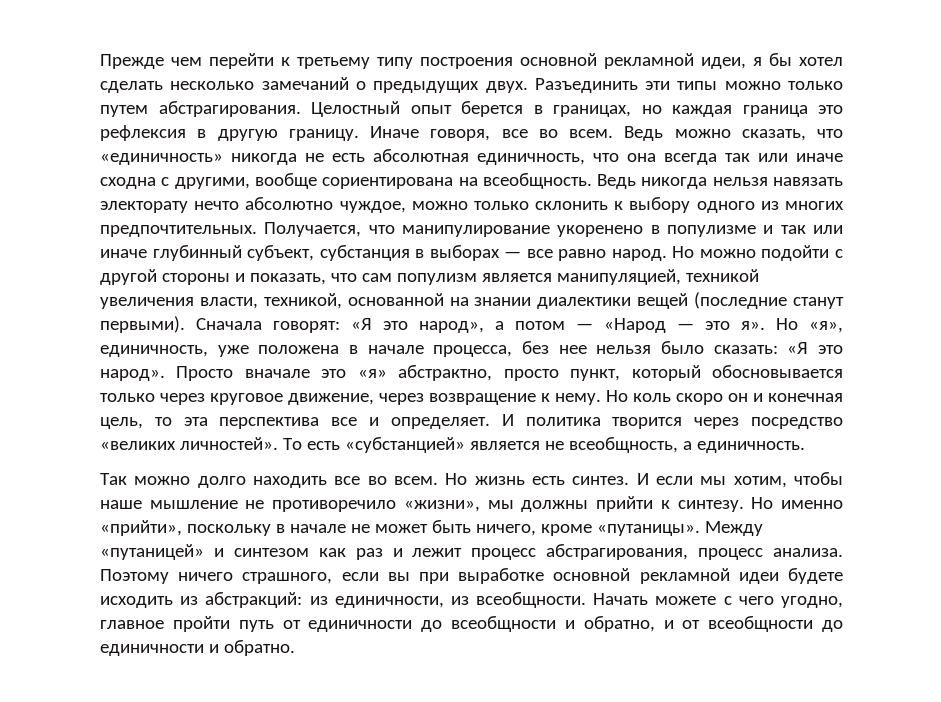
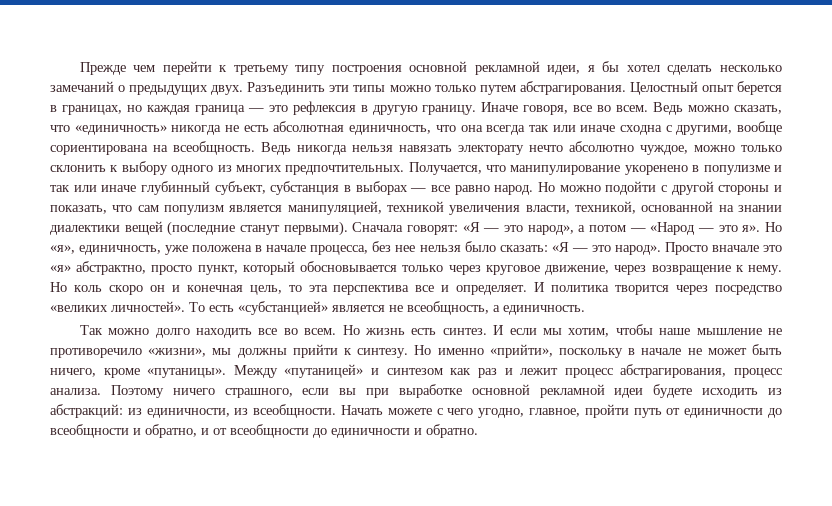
(808, 111) none -> [247,108,264,112] —
(372, 324) none -> [483,228,500,232] —
(809, 348) none -> [571,248,588,252] —
[100,620,164,629] главное -> [529,408,581,417] главное,

